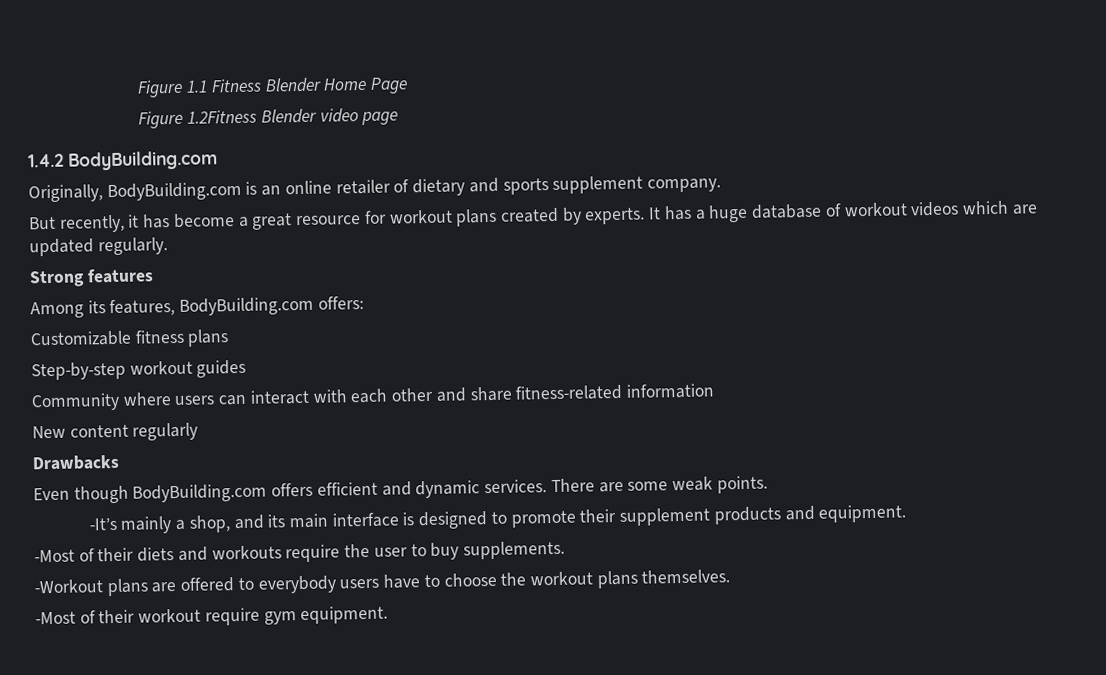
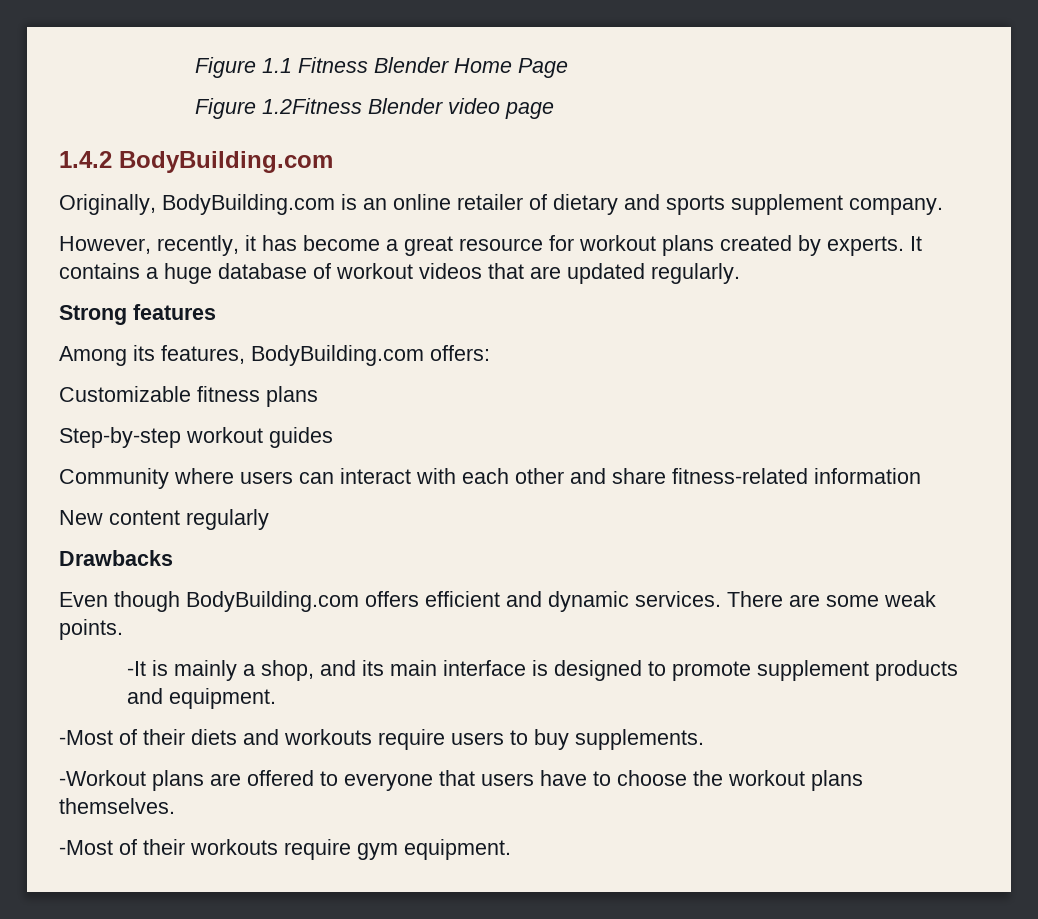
[29,216,56,230] But -> [59,236,151,254] However,
[663,205,692,221] has -> [59,263,140,279] contains
[961,200,1009,215] which -> [488,263,524,279] that
[88,517,118,531] -It’s -> [127,660,169,676] -It is
[579,509,617,523] their -> (752, 671) none
[344,543,408,558] the user -> [451,732,504,745] users
[257,575,337,594] everybody -> [344,770,475,791] everyone that
[138,608,202,623] workout -> [190,839,278,855] workouts

